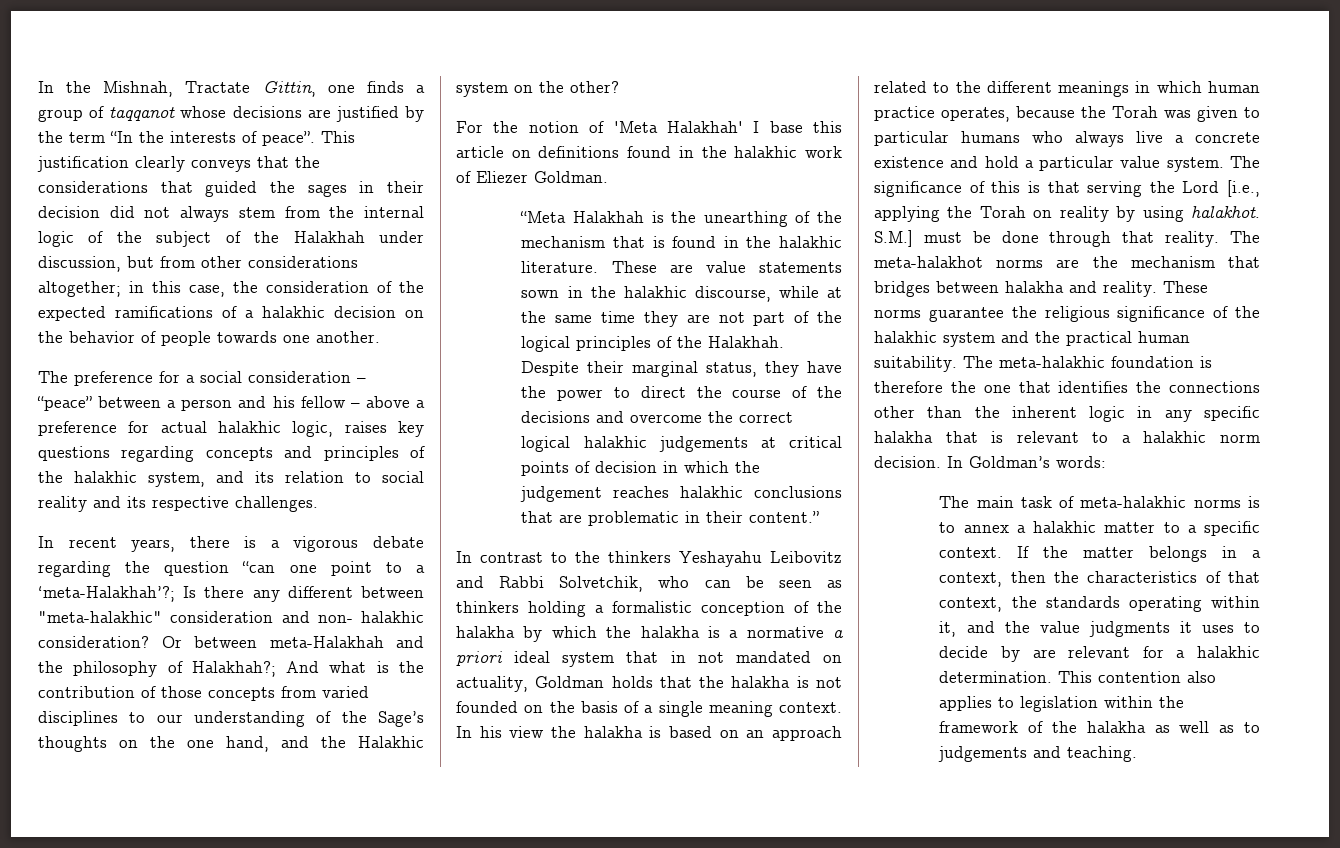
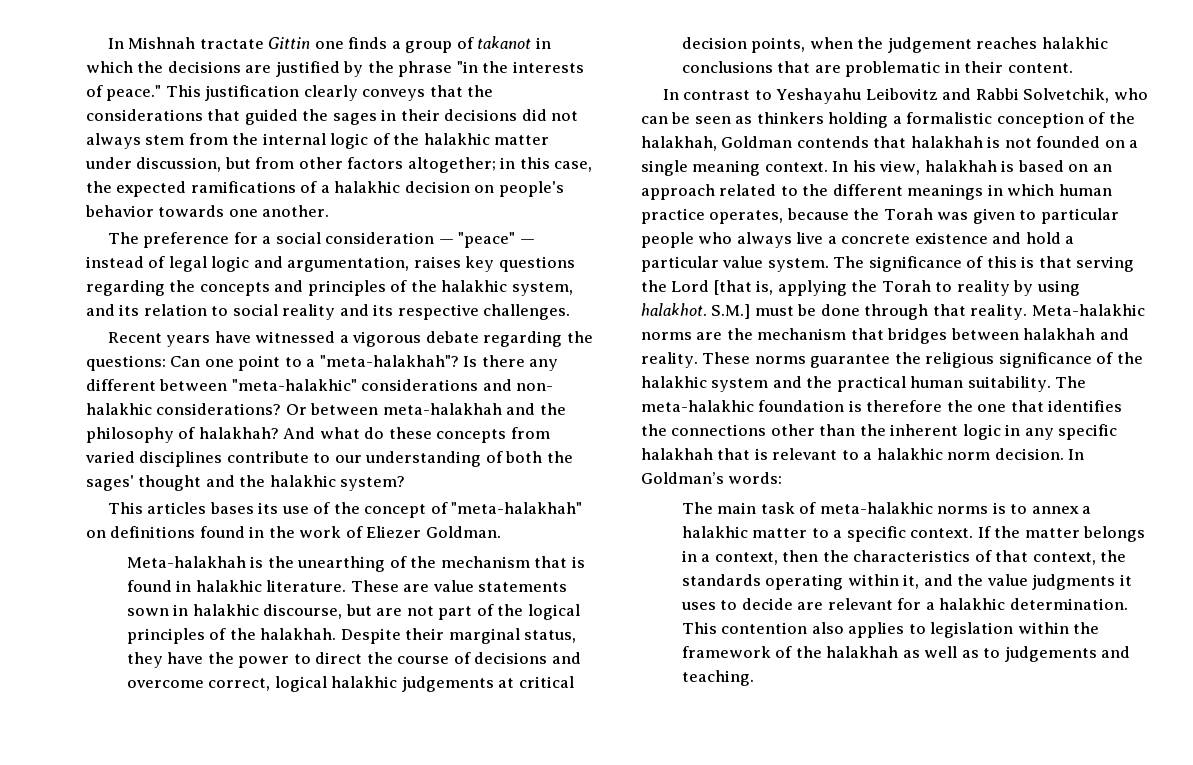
[38,81,316,97] In the Mishnah, Tractate Gittin, -> [107,37,311,49] In Mishnah tractate Gittin
[109,106,227,121] taqqanot whose -> [477,36,551,49] [86,61,164,73] takanot in which the
[69,131,133,143] term “In -> [398,61,478,77] phrase "in
[262,131,315,146] peace”. -> [106,85,162,101] peace."
[38,206,100,218] decision -> [444,109,518,121] decisions
[156,231,365,247] subject of the Halakhah -> [423,133,550,145] halakhic matter
[248,256,358,268] considerations -> [347,157,404,169] factors
[266,281,424,293] consideration of the -> (112, 187) none
[38,331,211,346] the behavior of people -> [498,181,564,197] [85,205,154,217] people's behavior
[357,378,366,383] [37,396,425,411] [38,421,334,437] – “peace” between a person and his fellow – above a preference for actual halakhic logic, -> [438,232,535,248] [86,256,410,272] — "peace" — instead of legal logic and argumentation,
(195, 454) none -> [169,280,196,292] the
[38,536,257,552] In recent years, there is -> [107,331,336,347] Recent years have witnessed
[164,561,276,576] question “can -> [86,355,201,371] questions: Can
[38,586,175,602] ‘meta-Halakhah’?; -> [319,355,459,367] "meta-halakhah"?
[170,611,274,623] consideration -> [361,379,479,391] considerations
[38,636,149,648] consideration? -> [156,403,282,415] considerations?
[269,636,384,648] meta-Halakhah -> [382,403,502,415] meta-halakhah
[191,661,276,677] Halakhah?; -> [198,427,279,439] halakhah?
[376,661,424,673] [38,686,202,698] is the contribution of those -> [364,427,432,439] do these
(118, 718) none -> [226,451,309,463] contribute
[341,711,424,727] [38,736,424,752] [456,81,619,97] [456,121,842,133] [456,146,504,158] the Sage’s thoughts on the one hand, and the Halakhic system on the other? // For the notion of 'Meta Halakhah' I base this article -> [505,451,573,463] [86,475,406,491] [107,502,583,518] both the sages' thought and the halakhic system? // This articles bases its use of the concept of "meta-halakhah"
[734,146,798,158] halakhic -> (295, 532) none
[520,211,645,223] “Meta Halakhah -> [126,556,246,568] Meta-halakhah
[746,236,772,248] the -> (192, 586) none
[590,286,616,298] the -> (189, 610) none
[778,286,842,298] [521,311,678,327] while at the same time they -> [345,604,372,616] but
[708,336,785,348] Halakhah. -> [260,628,337,640] halakhah.
[817,386,842,398] the -> (471, 658) none
[708,411,794,423] the correct -> [208,678,271,691] correct,
[521,461,730,476] points of decision in which -> [681,37,853,53] decision points, when
[749,511,820,523] content.” -> [1007,63,1073,73] content.
[575,551,671,563] the thinkers -> (772, 95) none
[456,626,844,642] [456,651,842,667] [456,676,791,692] halakha by which the halakha is a normative a priori ideal system that in not mandated on actuality, Goldman holds that the halakha -> [641,136,983,151] halakhah, Goldman contends that halakhah
[549,701,639,713] the basis of -> (1125, 144) none
[509,726,643,738] view the halakha -> [879,160,997,175] view, halakhah
[961,131,1020,143] humans -> [641,232,694,248] people
[1227,180,1260,197] [i.e., -> [713,280,774,295] [that is,
[1033,210,1053,218] on -> [935,282,953,292] to
[1230,231,1260,243] [874,256,983,268] The meta-halakhot -> [1031,304,1145,316] Meta-halakhic
[1005,281,1064,293] halakha -> [1023,328,1096,340] halakhah
[874,431,933,443] halakha -> [641,448,713,460] halakhah
[1001,646,1021,662] by -> (793, 604) none
[1086,721,1146,733] halakha -> [826,646,899,658] halakhah

